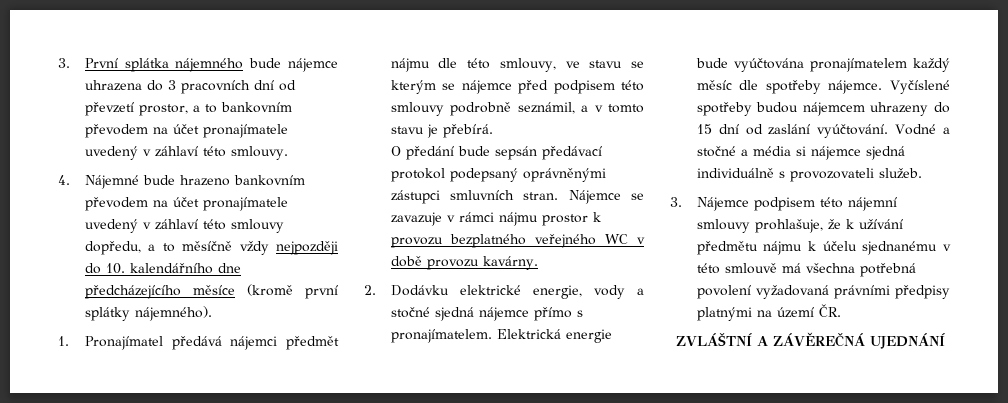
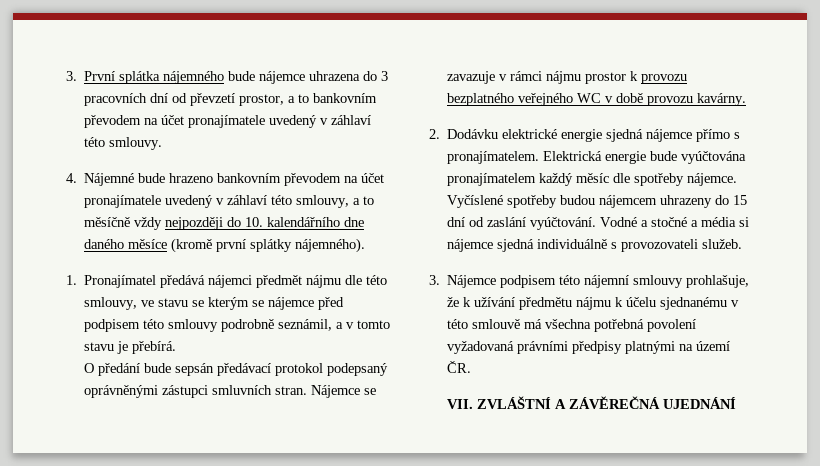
[230,219,284,233] [84,241,141,255] smlouvy dopředu, -> [296,195,350,208] smlouvy,
[84,285,181,299] předcházejícího -> [84,239,125,249] daného
[532,285,644,299] [390,307,430,318] energie, vody a stočné -> [561,129,603,142] energie
(841, 310) none -> [447,399,473,409] VII.

